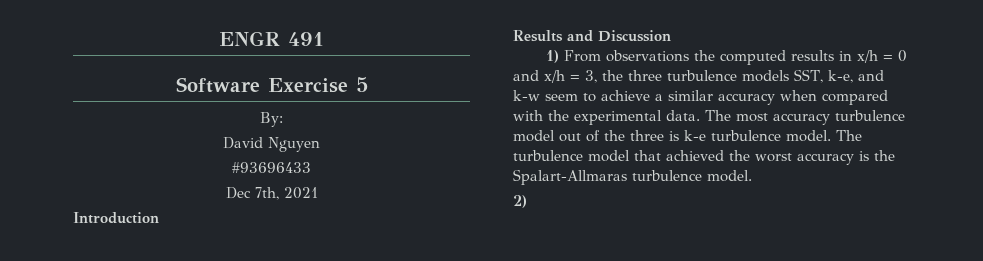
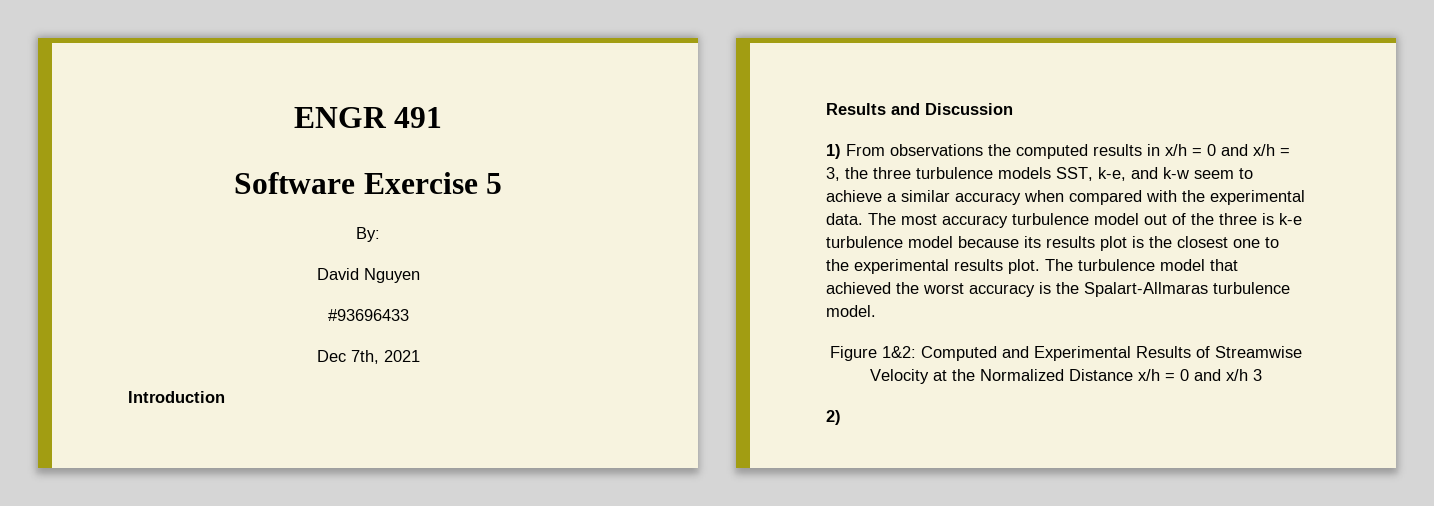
[786,130,831,142] model. -> [908,236,1279,251] [826,259,1040,274] model because its results plot is the closest one to the experimental results plot.
(752, 176) none -> [830,346,1302,361] [870,369,1262,384] // Figure 1&2: Computed and Experimental Results of Streamwise Velocity at the Normalized Distance x/h = 0 and x/h 3

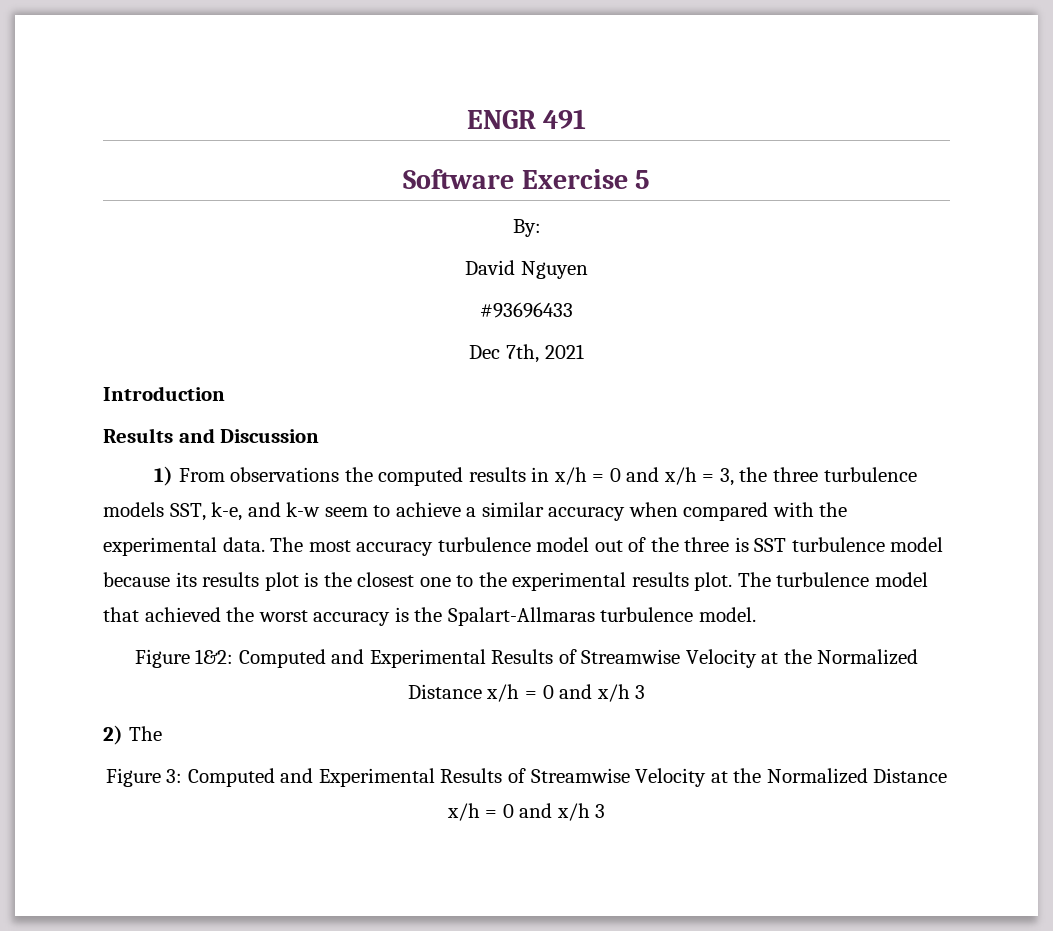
[1279,213,1302,225] k-e -> [754,538,787,552] SST
(841, 417) none -> [128,726,162,741] [105,768,948,787] [446,803,606,821] The // Figure 3: Computed and Experimental Results of Streamwise Velocity at the Normalized Distance x/h = 0 and x/h 3

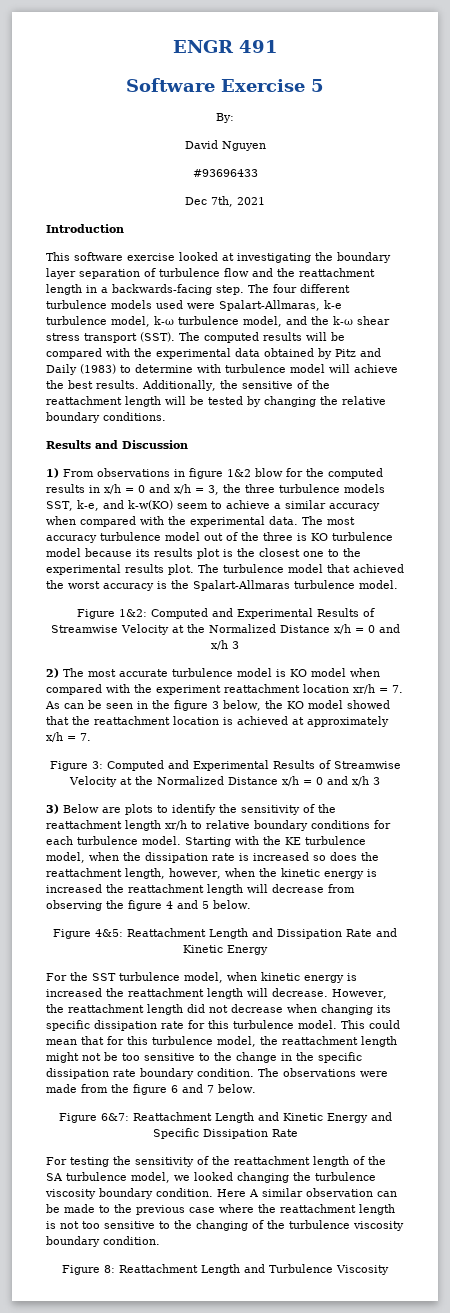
(225, 393) none -> [46,252,391,263] [46,268,375,279] [46,284,350,295] [46,300,342,311] [46,316,390,327] [46,332,345,343] [46,348,381,359] [46,364,398,375] [46,380,330,391] [46,396,386,407] [46,412,166,423] // This software exercise looked at investigating the boundary layer separation of turbulence flow and the reattachment length in a backwards-facing step. The four different turbulence models used were Spalart-Allmaras, k-e turbulence model, k-ω turbulence model, and the k-ω shear stress transport (SST). The computed results will be compared with the experimental data obtained by Pitz and Daily (1983) to determine with turbulence model will achieve the best results. Additionally, the sensitive of the reattachment length will be tested by changing the relative boundary conditions.
(340, 474) none -> [174,468,303,479] in figure 1&2 blow for
[286,502,321,517] k-w -> [127,500,173,510] k-w(KO)
[754,538,787,552] SST -> [311,533,328,541] KO
(162, 733) none -> [88,668,380,677] [46,684,403,695] [45,700,390,711] [46,716,389,727] [46,732,91,742] most accurate turbulence model is KO model when compared with the experiment reattachment location xr/h = 7. As can be seen in the figure 3 below, the KO model showed that the reattachment location is achieved at approximately x/h = 7.
(606, 811) none -> [46,804,336,815] [46,820,391,831] [46,836,366,847] [46,852,379,863] [46,868,377,879] [46,884,355,895] [46,900,251,911] [53,928,397,939] [183,945,268,955] [46,972,357,983] [46,988,387,999] [46,1004,391,1015] [46,1020,400,1031] [46,1036,397,1047] [46,1052,362,1063] [46,1068,388,1079] [46,1084,256,1095] [58,1112,392,1123] [152,1128,298,1139] [46,1156,386,1167] [46,1172,376,1183] [45,1188,397,1199] [46,1204,395,1215] [46,1220,404,1231] [46,1236,160,1247] [62,1264,389,1275] // 3) Below are plots to identify the sensitivity of the reattachment length xr/h to relative boundary conditions for each turbulence model. Starting with the KE turbulence model, when the dissipation rate is increased so does the reattachment length, however, when the kinetic energy is increased the reattachment length will decrease from observing the figure 4 and 5 below. // Figure 4&5: Reattachment Length and Dissipation Rate and Kinetic Energy // For the SST turbulence model, when kinetic energy is increased the reattachment length will decrease. However, the reattachment length did not decrease when changing its specific dissipation rate for this turbulence model. This could mean that for this turbulence model, the reattachment length might not be too sensitive to the change in the specific dissipation rate boundary condition. The observations were made from the figure 6 and 7 below. // Figure 6&7: Reattachment Length and Kinetic Energy and Specific Dissipation Rate // For testing the sensitivity of the reattachment length of the SA turbulence model, we looked changing the turbulence viscosity boundary condition. Here A similar observation can be made to the previous case where the reattachment length is not too sensitive to the changing of the turbulence viscosity boundary condition. // Figure 8: Reattachment Length and Turbulence Viscosity

